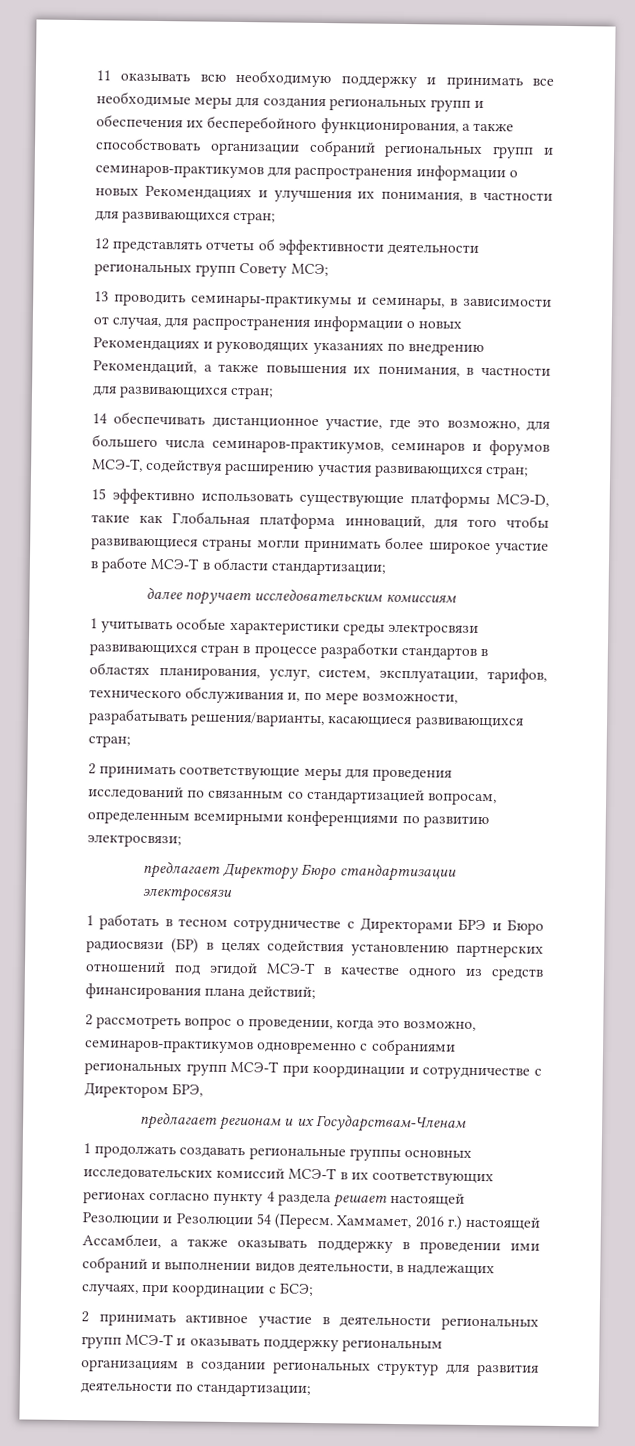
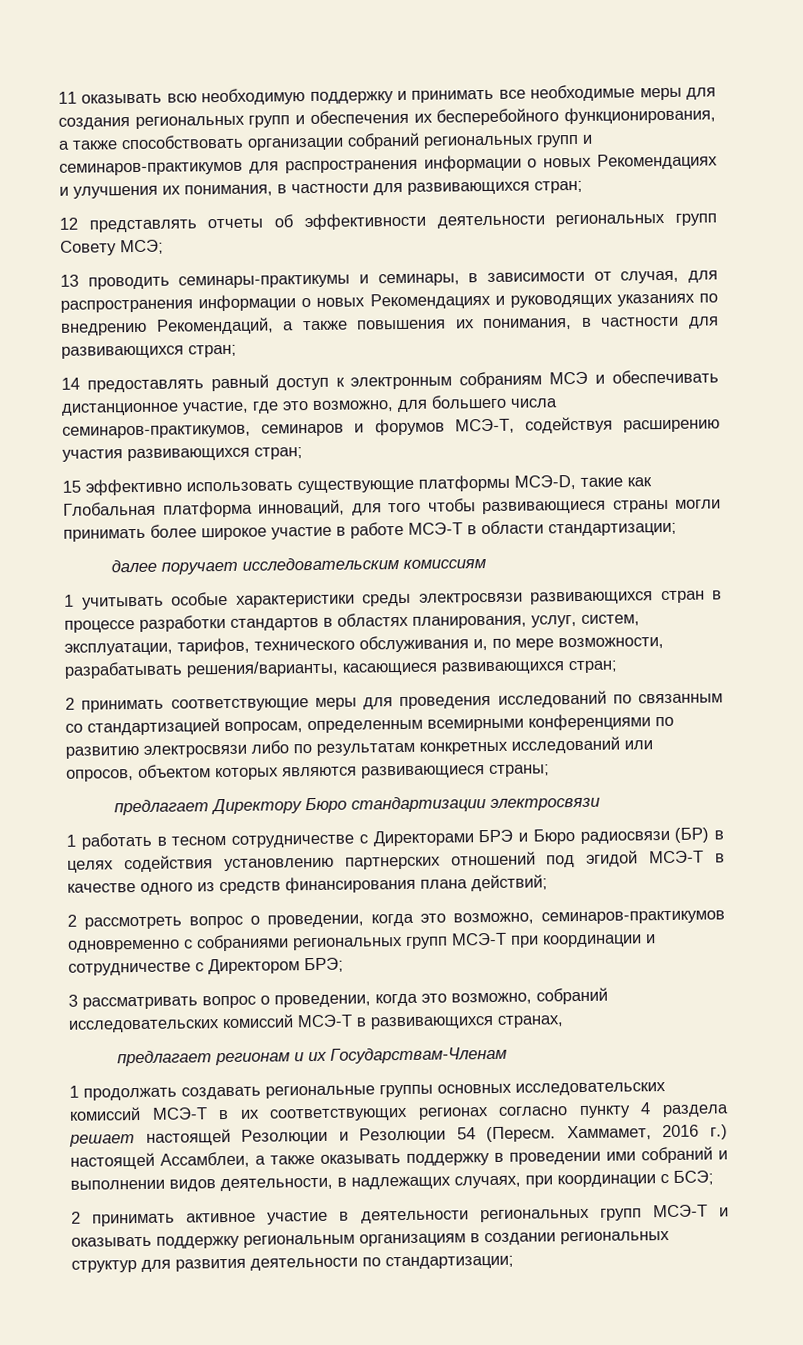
(107, 418) none -> [86,371,606,393] предоставлять равный доступ к электронным собраниям МСЭ и
[87,834,182,848] электросвязи; -> [143,736,653,758] [66,764,550,782] электросвязи либо по результатам конкретных исследований или опросов, объектом которых являются развивающиеся страны;
[172,1083,204,1097] БРЭ, -> [304,957,344,973] [68,987,608,1010] [68,1014,564,1033] БРЭ; // 3 рассматривать вопрос о проведении, когда это возможно, собраний исследовательских комиссий МСЭ-Т в развивающихся странах,

